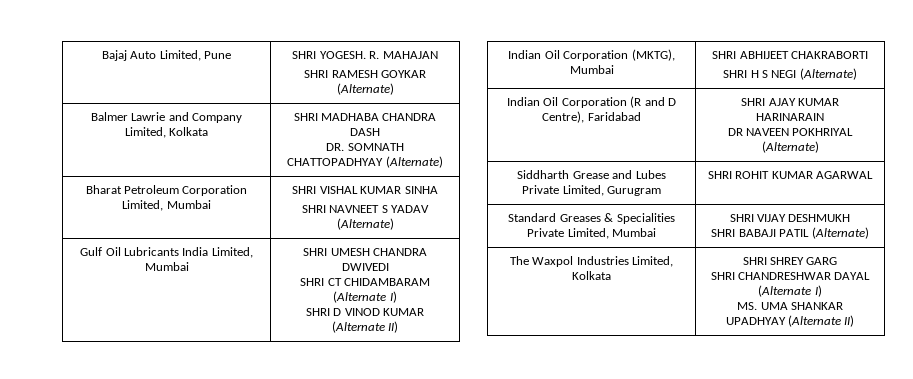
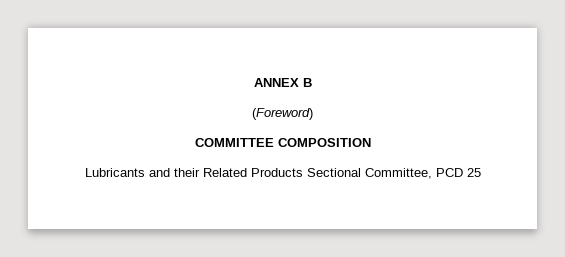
[101,50,232,61] [292,51,438,59] [304,70,426,78] [336,83,394,95] [90,112,243,123] [124,127,209,138] [293,113,437,121] [349,128,380,136] [326,143,404,151] [287,156,443,168] [85,185,248,196] [122,200,211,211] [292,186,438,194] [301,205,430,213] [336,218,394,230] [80,247,253,258] [144,262,189,271] [303,248,427,256] [341,263,389,271] [300,278,430,286] [333,291,397,303] [305,308,425,316] [331,321,399,333] [508,49,675,61] [569,65,614,74] [712,51,868,59] [723,68,857,80] [507,96,676,108] [542,111,641,123] [741,98,839,106] [756,113,824,121] [727,128,854,136] [761,141,819,153] [517,170,666,179] [522,185,661,196] [707,171,874,179] [508,213,675,224] [527,228,656,239] [729,214,851,222] [711,227,869,239] [509,256,674,267] [572,271,611,280] [742,257,838,265] [710,272,871,280] [758,285,822,297] [737,302,843,310] [725,315,855,327] Bajaj Auto Limited, Pune | SHRI YOGESH. R. MAHAJAN // SHRI RAMESH GOYKAR (Alternate) // Balmer Lawrie and Company Limited, Kolkata | SHRI MADHABA CHANDRA DASH // DR. SOMNATH CHATTOPADHYAY (Alternate) // Bharat Petroleum Corporation Limited, Mumbai | SHRI VISHAL KUMAR SINHA // SHRI NAVNEET S YADAV (Alternate) // Gulf Oil Lubricants India Limited, Mumbai | SHRI UMESH CHANDRA DWIVEDI // SHRI CT CHIDAMBARAM (Alternate I) // SHRI D VINOD KUMAR (Alternate II) // Indian Oil Corporation (MKTG), Mumbai | SHRI ABHIJEET CHAKRABORTI // SHRI H S NEGI (Alternate) // Indian Oil Corporation (R and D Centre), Faridabad | SHRI AJAY KUMAR HARINARAIN // DR NAVEEN POKHRIYAL (Alternate) // Siddharth Grease and Lubes Private Limited, Gurugram | SHRI ROHIT KUMAR AGARWAL // Standard Greases & Specialities Private Limited, Mumbai | SHRI VIJAY DESHMUKH // SHRI BABAJI PATIL (Alternate) // The Waxpol Industries Limited, Kolkata | SHRI SHREY GARG // SHRI CHANDRESHWAR DAYAL (Alternate I) // MS. UMA SHANKAR UPADHYAY (Alternate II) -> [253,78,312,87] [252,108,313,120] [194,138,371,147] [84,168,481,179] ANNEX B // (Foreword) // COMMITTEE COMPOSITION // Lubricants and their Related Products Sectional Committee, PCD 25

